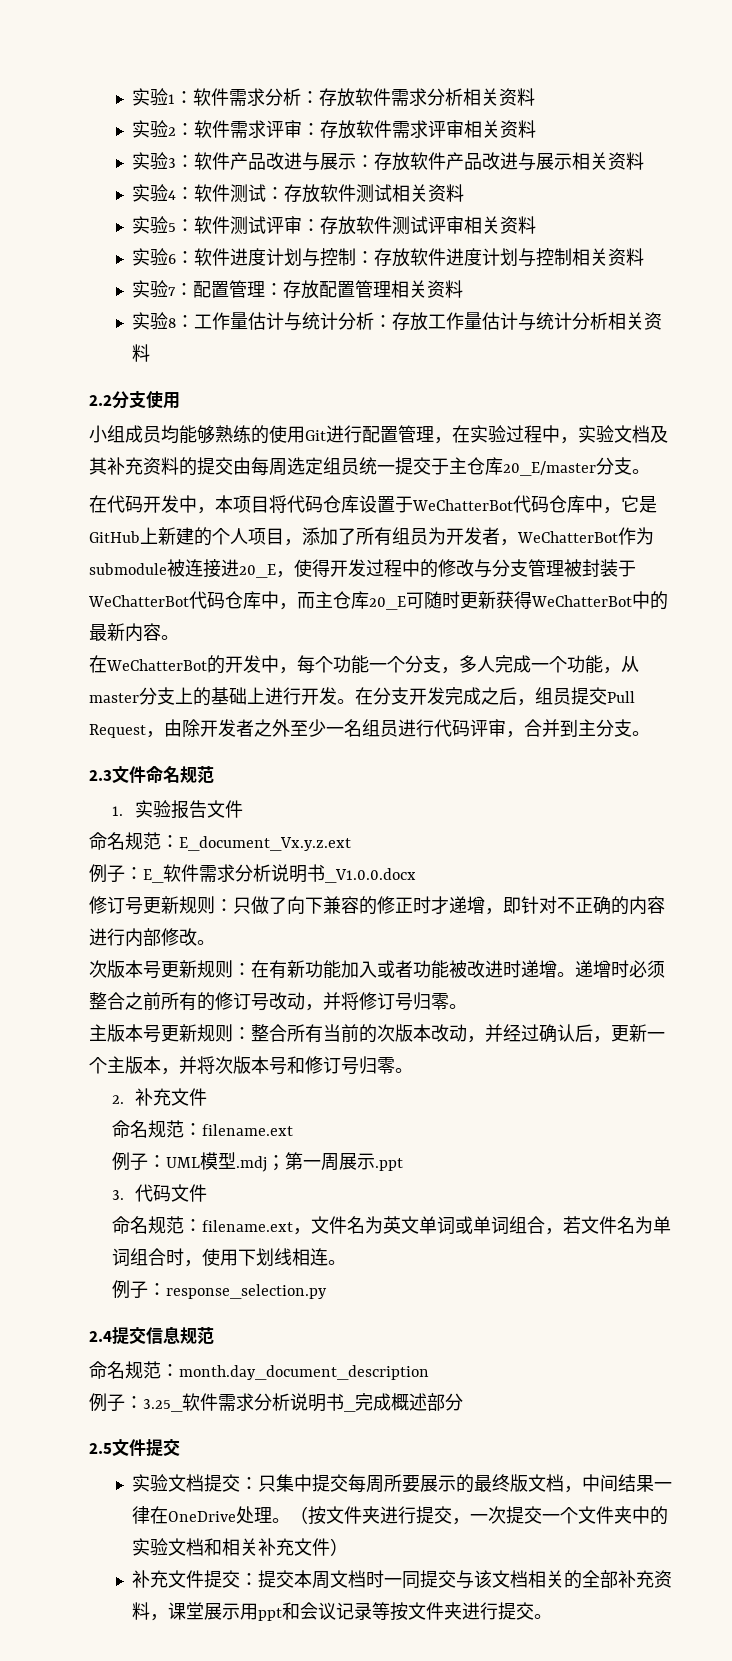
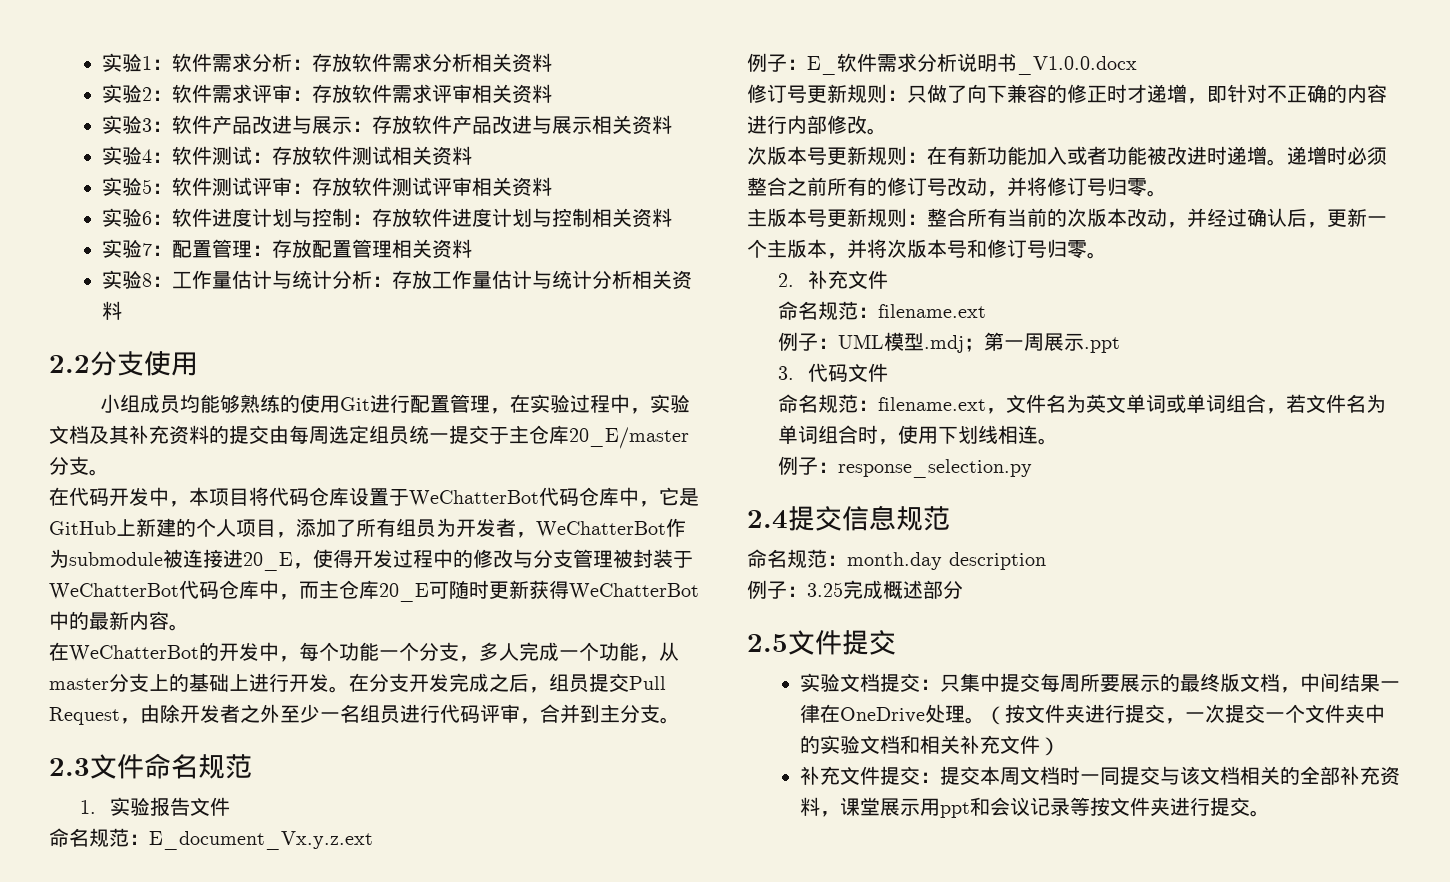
[179,1365,429,1380] [89,1393,356,1412] month.day_document_description // 例子：3.25_软件需求分析说明书_ -> [847,552,1046,570] [747,580,843,599] month.day description // 例子：3.25

